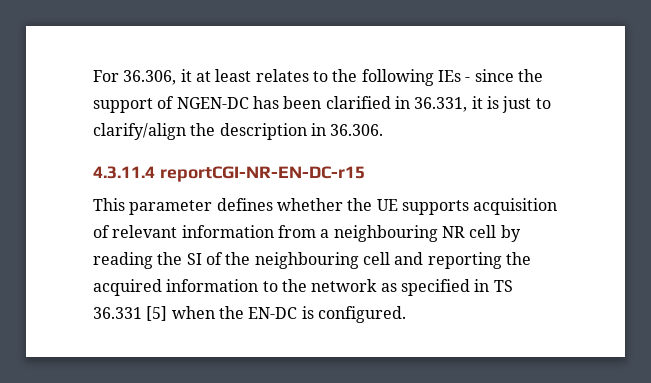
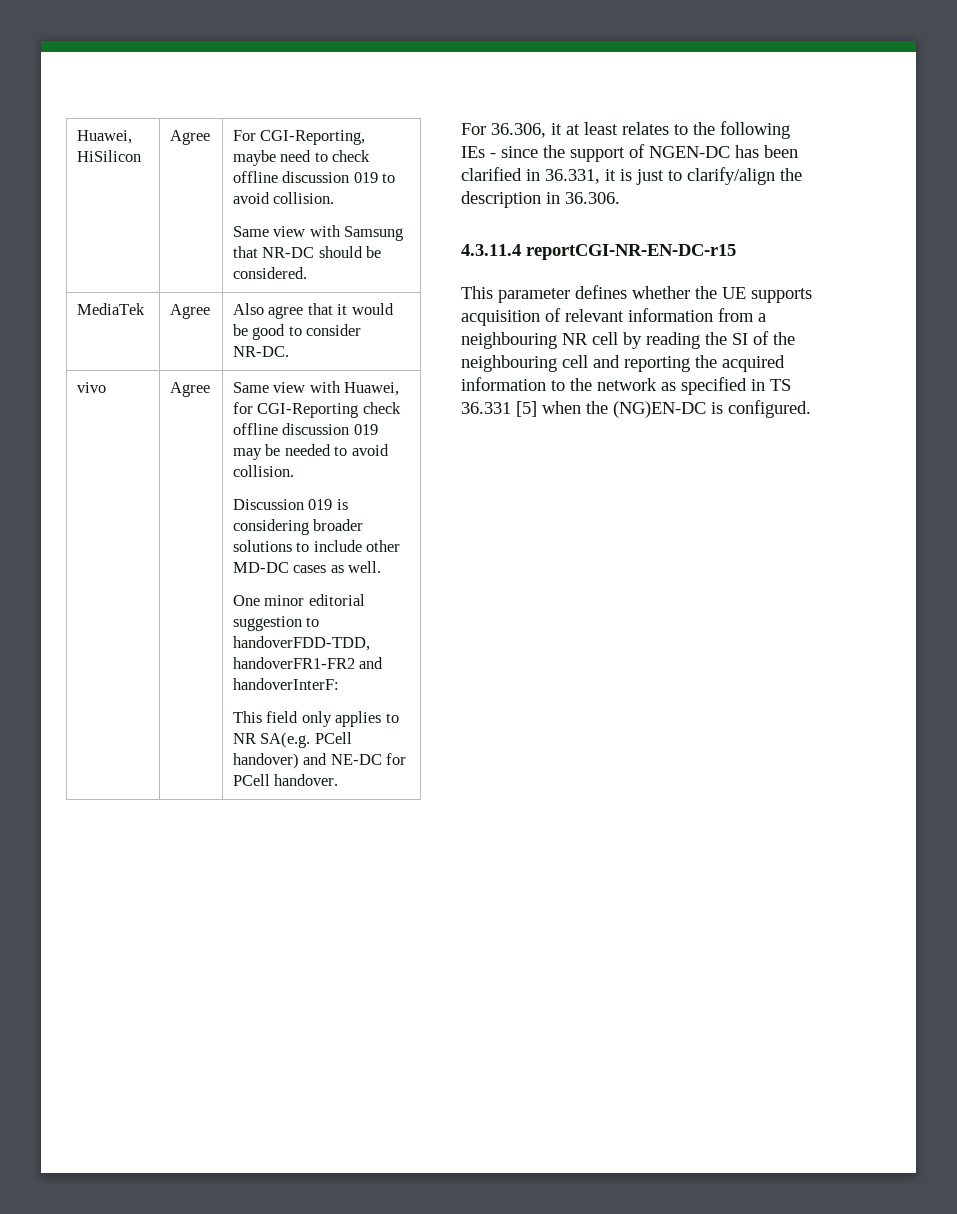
(93, 76) none -> [77,130,133,144] [77,150,142,162] [170,130,211,145] [233,130,366,145] [233,150,371,166] [233,171,396,183] [233,192,335,204] [233,225,404,241] [233,246,382,258] [233,267,308,279] [77,303,146,315] [170,304,211,319] [233,303,394,319] [233,324,362,340] [233,346,290,357] [77,382,107,393] [170,382,211,397] [233,381,400,396] [233,402,401,418] [233,423,378,435] [233,444,389,460] [233,465,295,477] [233,499,348,510] [233,519,364,535] [233,540,401,552] [233,561,382,573] [233,594,365,606] [233,616,320,631] [233,636,371,651] [233,657,384,669] [233,678,340,690] [233,711,399,727] [233,732,352,748] [233,753,407,769] [233,774,339,786] Huawei, HiSilicon | Agree | For CGI-Reporting, maybe need to check offline discussion 019 to avoid collision. // Same view with Samsung that NR-DC should be considered. // MediaTek | Agree | Also agree that it would be good to consider NR-DC. // vivo | Agree | Same view with Huawei, for CGI-Reporting check offline discussion 019 may be needed to avoid collision. // Discussion 019 is considering broader solutions to include other MD-DC cases as well. // One minor editorial suggestion to handoverFDD-TDD, handoverFR1-FR2 and handoverInterF: // This field only applies to NR SA(e.g. PCell handover) and NE-DC for PCell handover. //
[248,307,298,319] EN-DC -> [613,401,706,418] (NG)EN-DC

